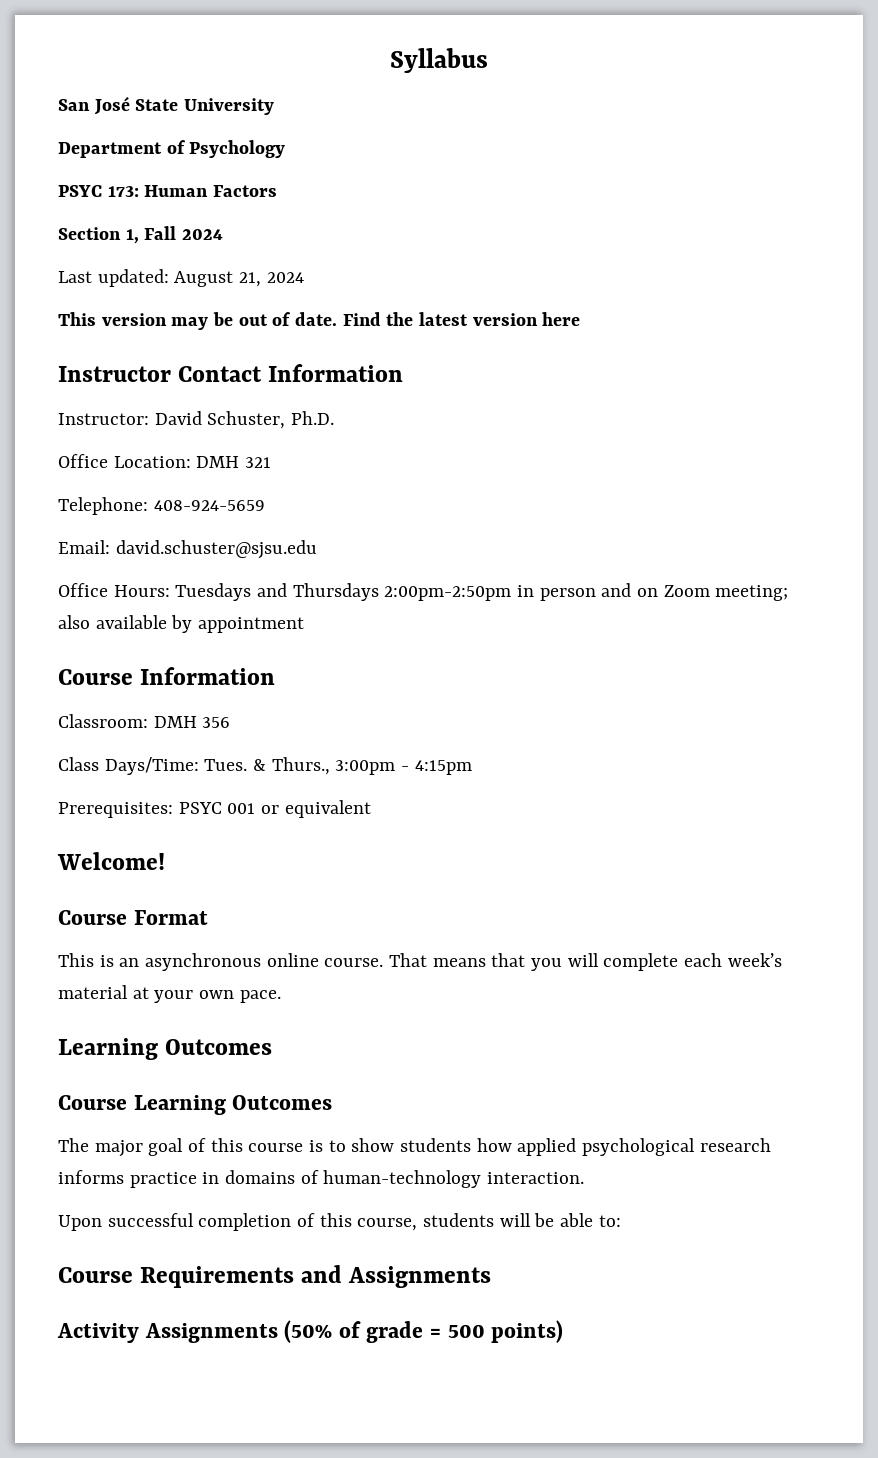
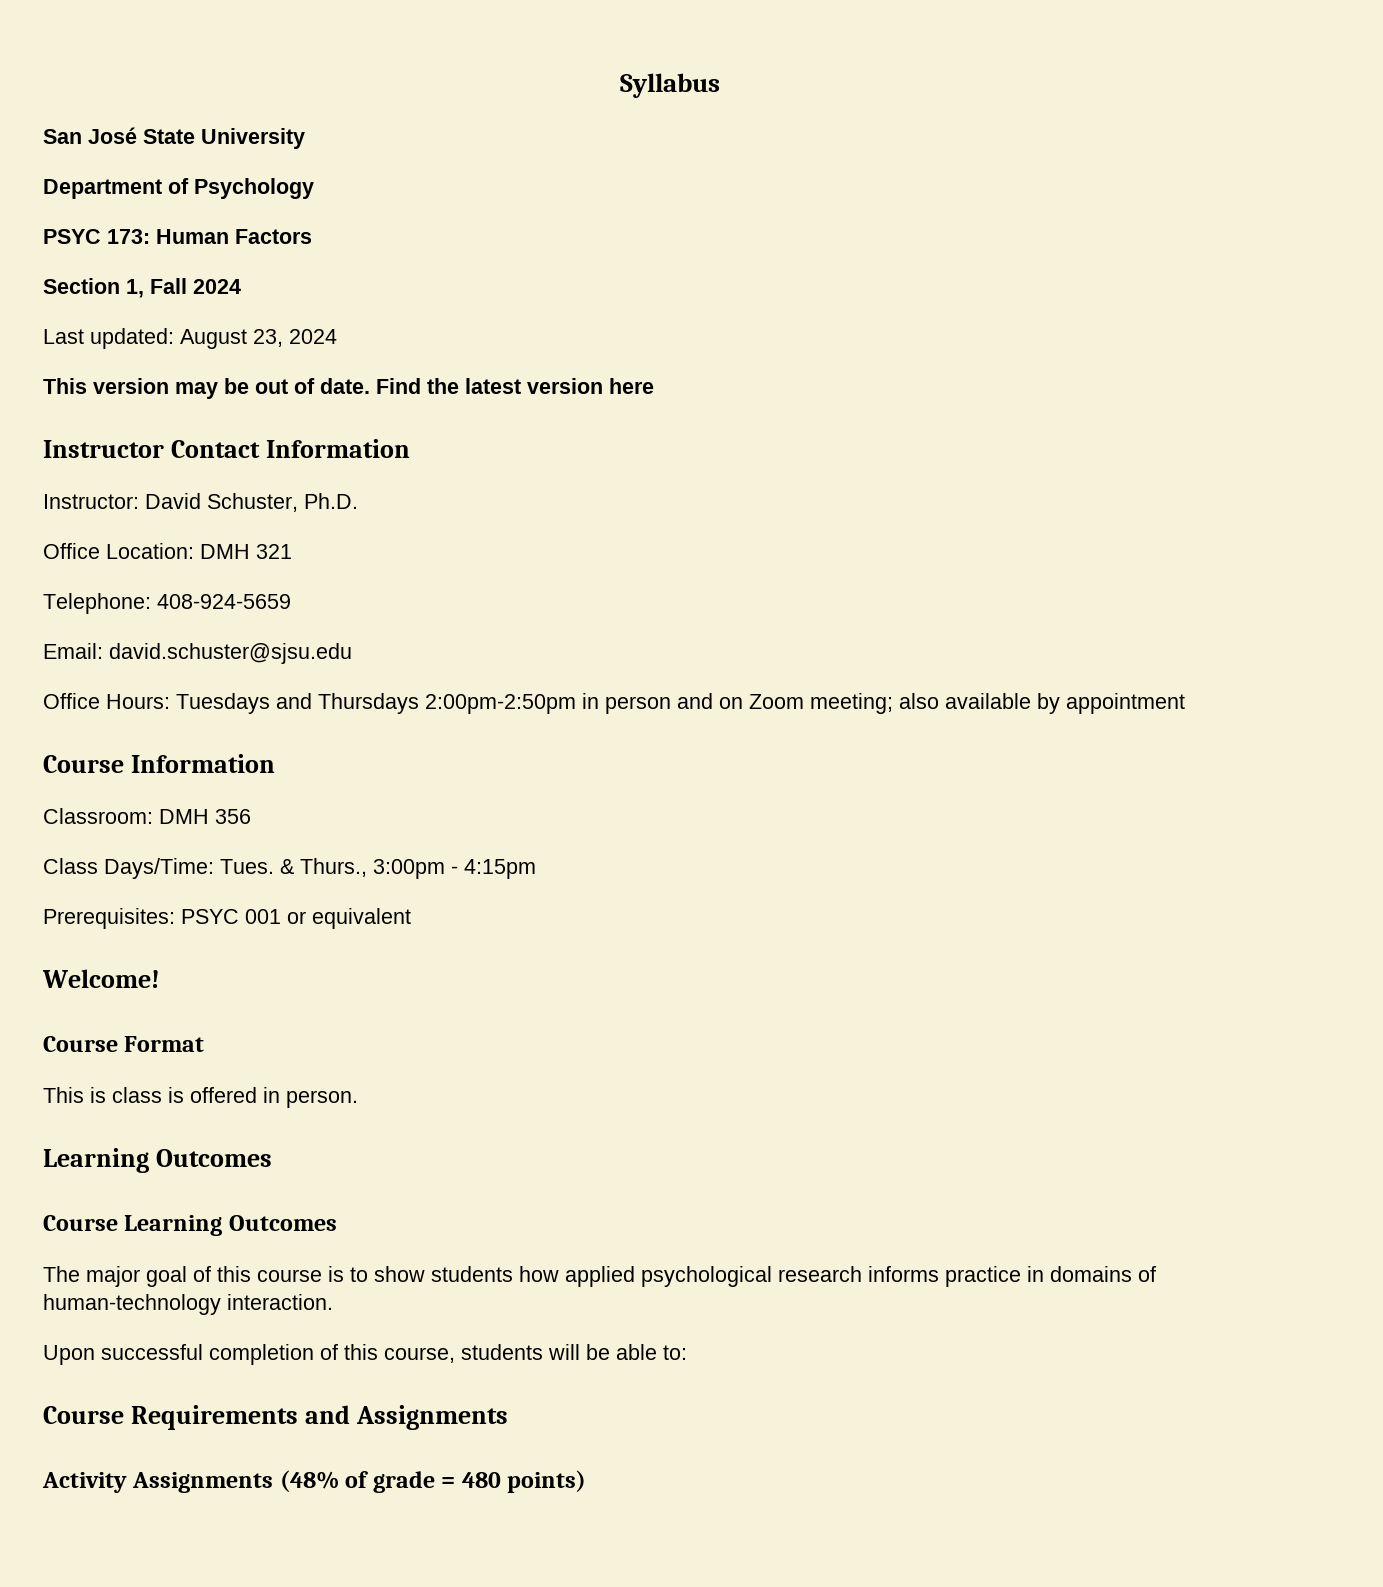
[239,272,262,287] 21, -> [253,329,283,347] 23,
[119,953,782,971] [58,985,281,1003] an asynchronous online course. That means that you will complete each week’s material at your own pace. -> [112,1087,358,1108] class is offered in person.
[284,1320,333,1343] (50% -> [279,1470,339,1492] (48%
[447,1324,485,1338] 500 -> [461,1472,501,1488] 480

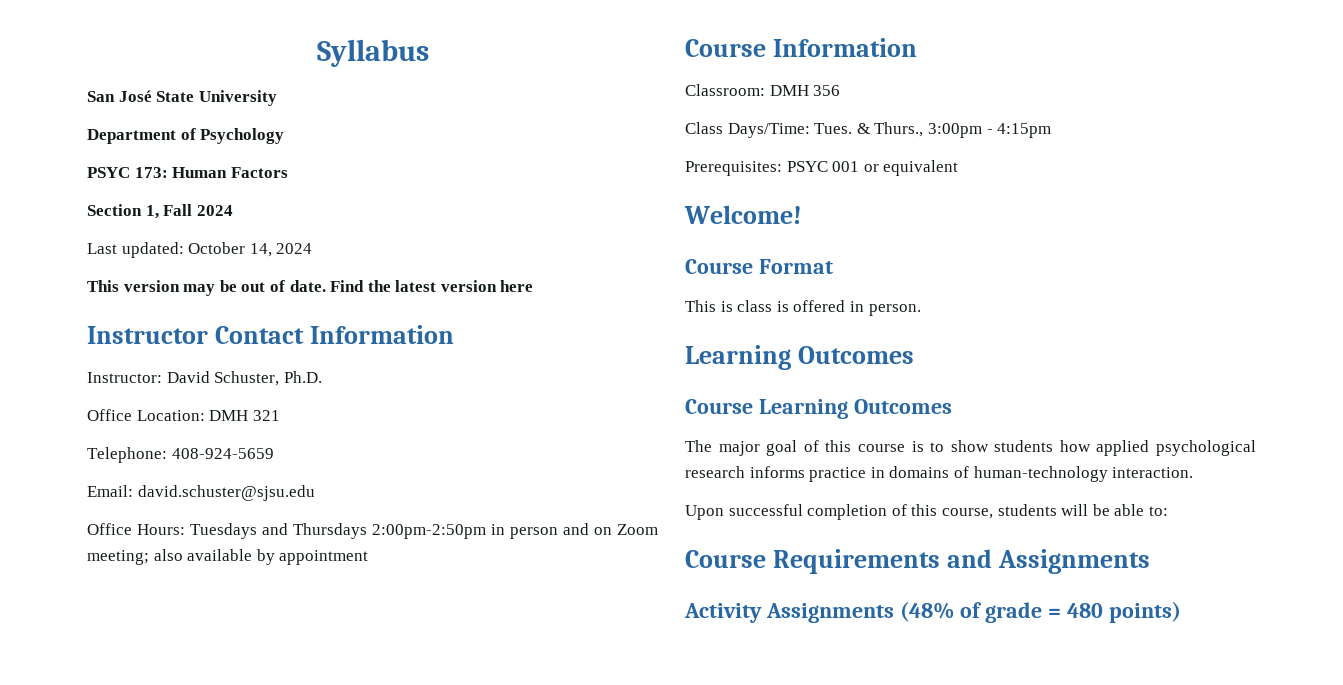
[180,329,283,349] August 23, -> [188,242,272,257] October 14,

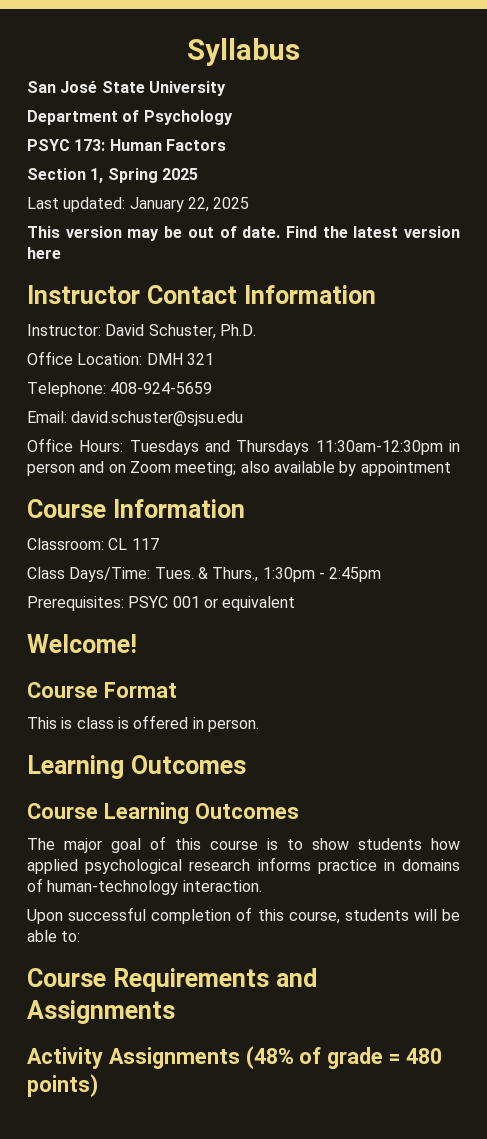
[163,204,233,216] Fall 2024 -> [107,168,198,183] Spring 2025
[188,242,313,257] October 14, 2024 -> [129,197,250,212] January 22, 2025
[372,524,486,539] 2:00pm-2:50pm -> [315,440,443,455] 11:30am-12:30pm
[769,85,841,96] DMH 356 -> [108,538,159,550] CL 117
[927,123,1052,138] 3:00pm - 4:15pm -> [262,567,382,582] 1:30pm - 2:45pm

